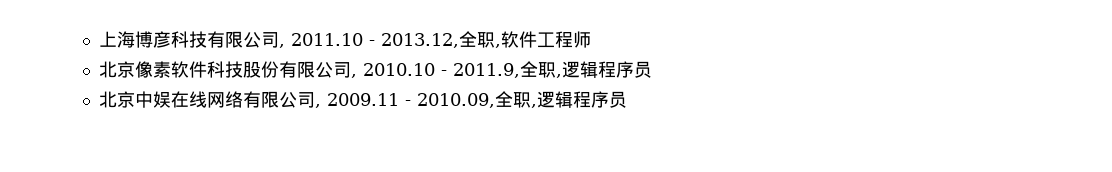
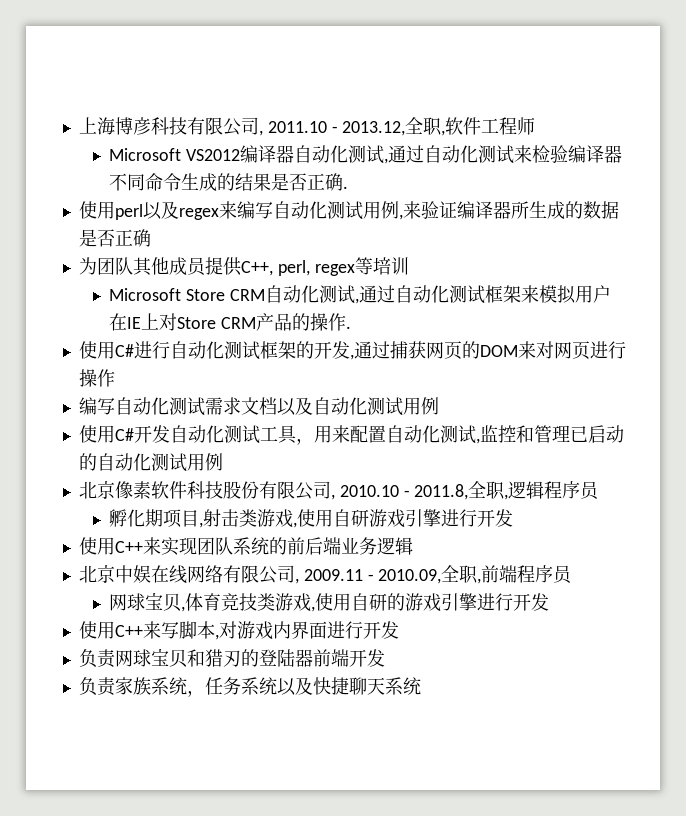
(591, 39) none -> [109,145,622,164] [109,173,349,191] [78,201,619,220] [78,229,151,247] [78,257,409,276] [109,285,611,304] [109,313,351,331] [78,341,626,360] [78,369,115,387] [78,397,439,416] [78,425,624,445] [78,453,223,472] // Microsoft VS2012编译器自动化测试,通过自动化测试来检验编译器不同命令生成的结果是否正确. // 使用perl以及regex来编写自动化测试用例,来验证编译器所生成的数据是否正确 // 为团队其他成员提供C++, perl, regex等培训 // Microsoft Store CRM自动化测试,通过自动化测试框架来模拟用户在IE上对Store CRM产品的操作. // 使用C#进行自动化测试框架的开发,通过捕获网页的DOM来对网页进行操作 // 编写自动化测试需求文档以及自动化测试用例 // 使用C#开发自动化测试工具，用来配置自动化测试,监控和管理已启动的自动化测试用例
[452,61,652,78] 2011.9,全职,逻辑程序员 -> [414,481,601,500] [109,509,514,528] [78,537,413,556] 2011.8,全职,逻辑程序员 // 孵化期项目,射击类游戏,使用自研游戏引擎进行开发 // 使用C++来实现团队系统的前后端业务逻辑
[536,91,627,108] 逻辑程序员 -> [481,565,574,584] [109,592,550,612] [78,621,399,640] [78,648,385,668] [78,677,421,697] 前端程序员 // 网球宝贝,体育竞技类游戏,使用自研的游戏引擎进行开发 // 使用C++来写脚本,对游戏内界面进行开发 // 负责网球宝贝和猎刃的登陆器前端开发 // 负责家族系统，任务系统以及快捷聊天系统

